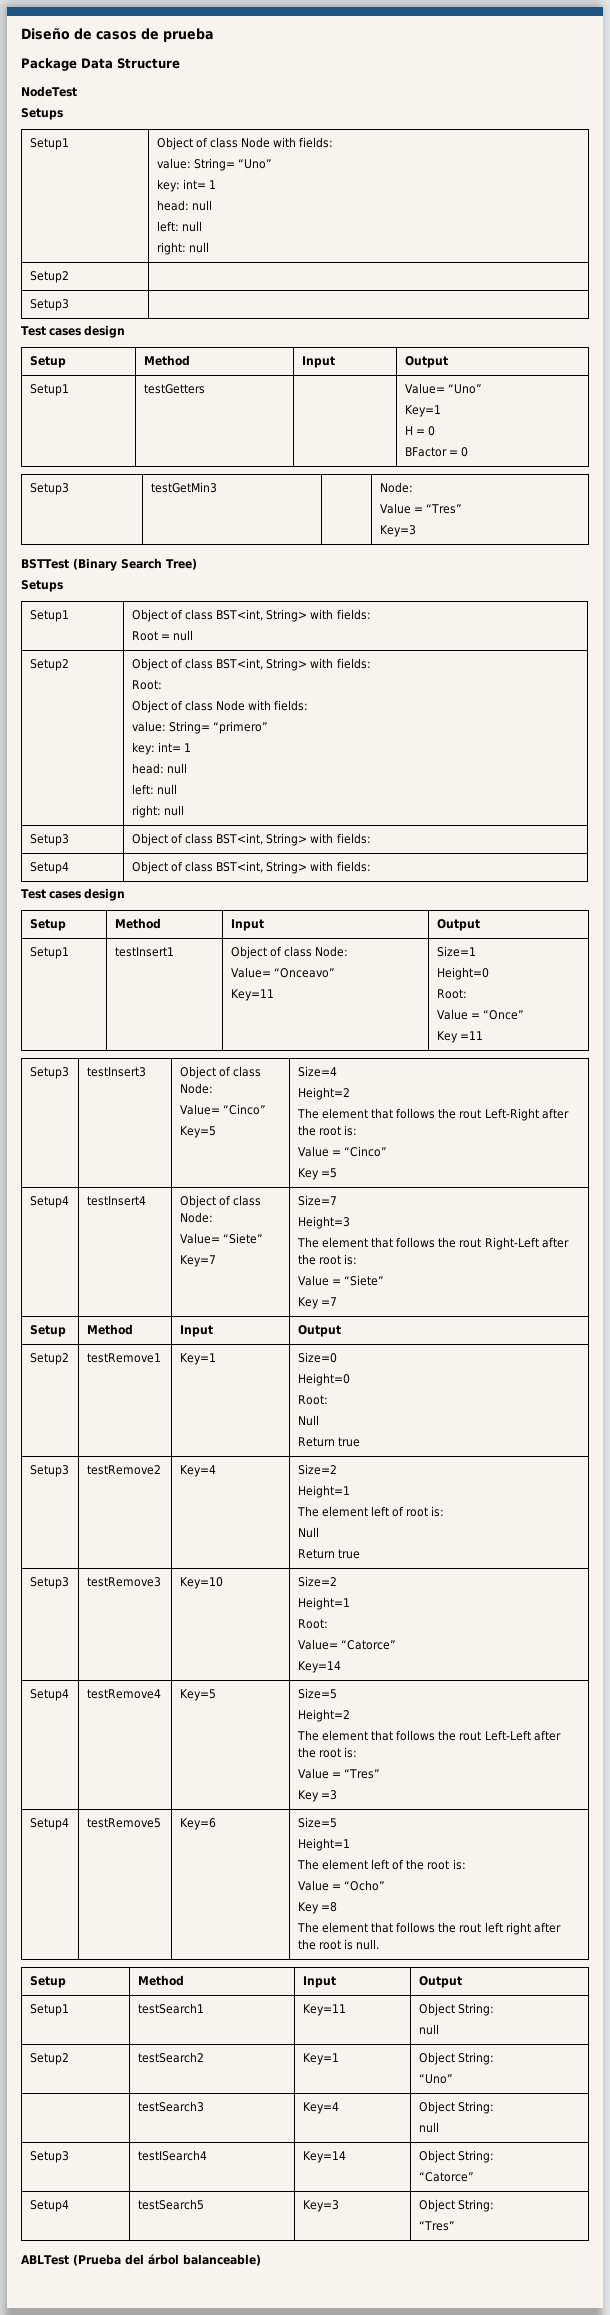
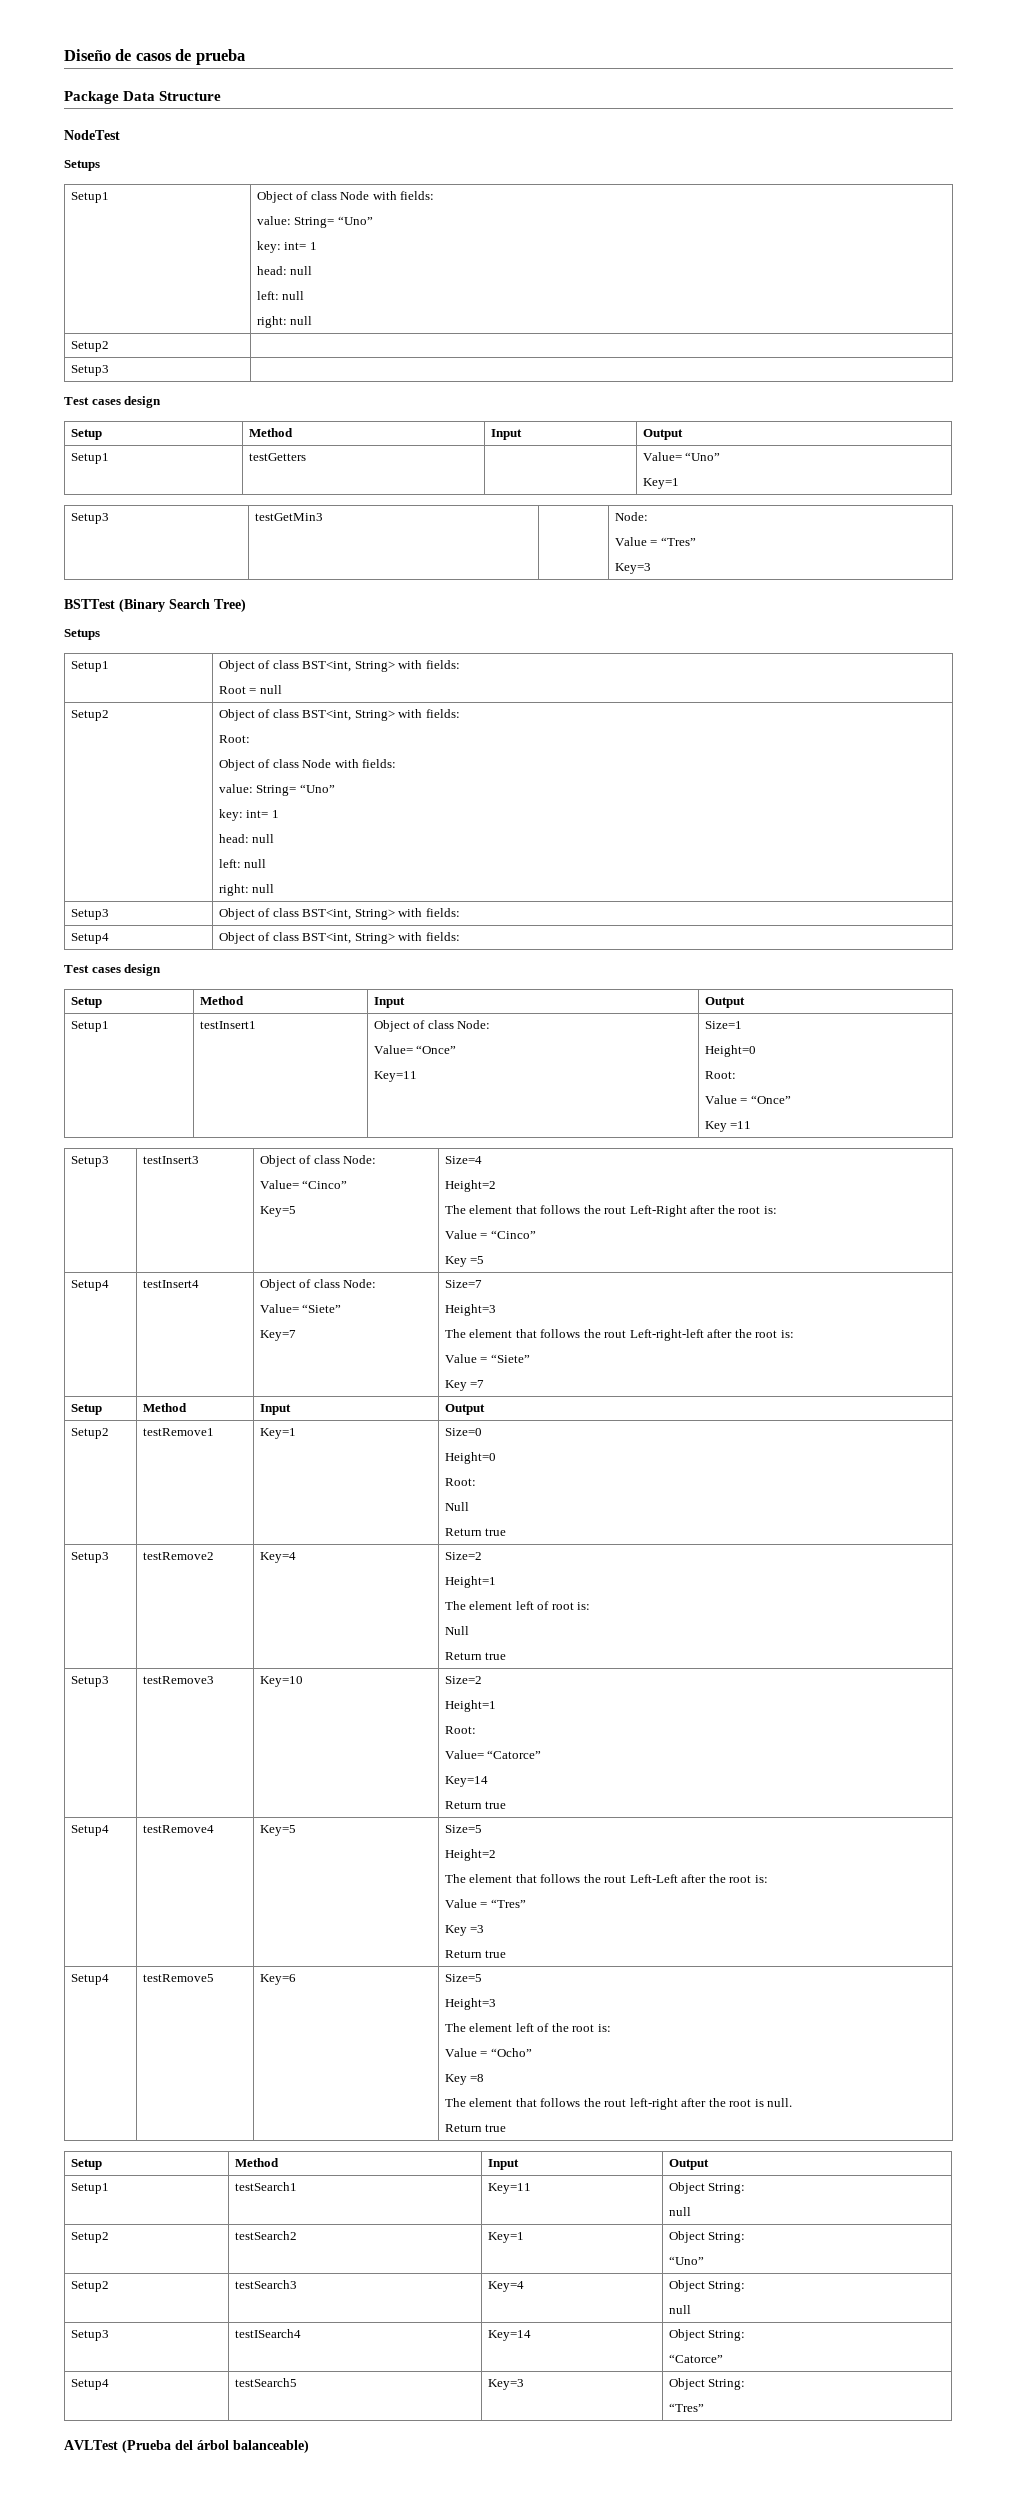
[404,426,436,436] [404,447,469,457] // H = 0 // BFactor = 0 -> (679, 483) none
[213,721,269,734] “primero” -> [299,784,335,793] “Uno”
[274,968,336,978] “Onceavo” -> [416,1045,457,1054] “Once”
[484,1237,539,1250] Right-Left -> [629,1329,704,1341] Left-right-left
(341, 1667) none -> [444,1801,507,1809] // Return true
(338, 1795) none -> [444,1950,507,1958] // Return true
[297,1838,350,1851] Height=1 -> [444,1998,496,2010] Height=3
[484,1922,531,1935] left right -> [629,2098,678,2110] left-right
(380, 1944) none -> [444,2124,507,2132] // Return true
(453, 2079) none -> [70,2281,109,2292] Setup2
[21,2255,69,2265] ABLTest -> [64,2440,118,2450] AVLTest

